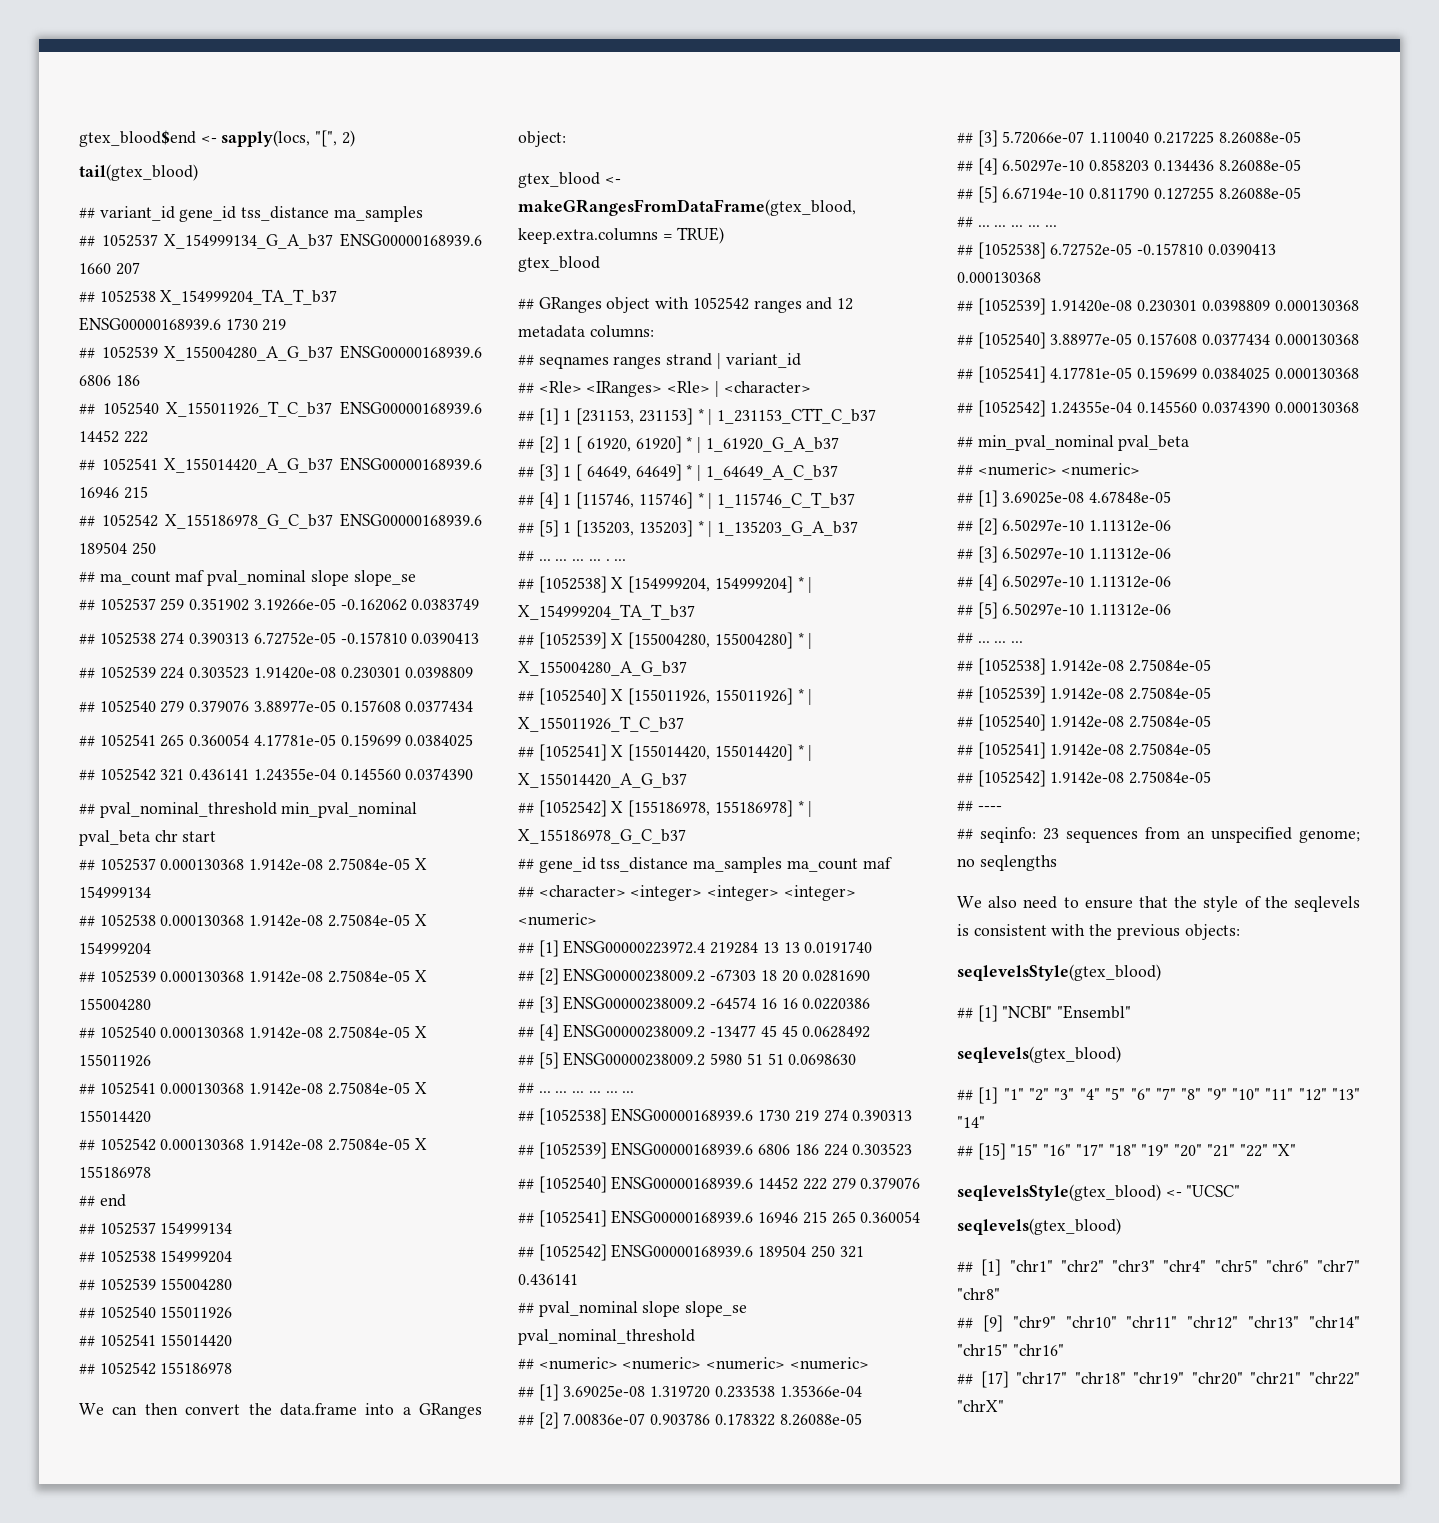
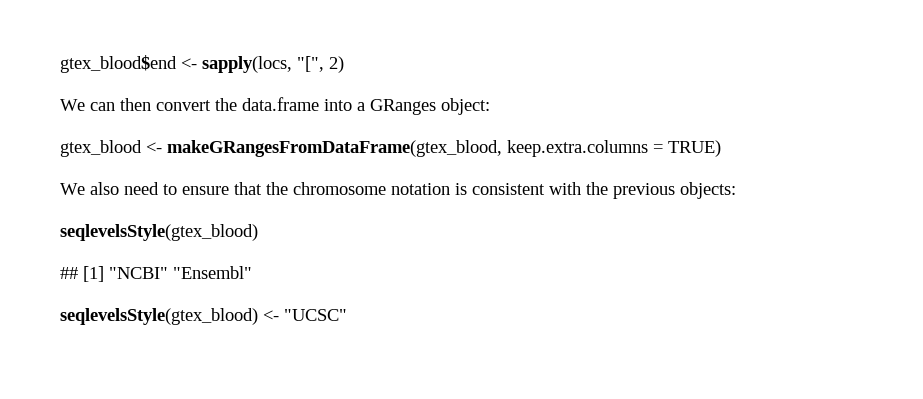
[79,164,198,181] [79,206,423,222] [79,233,482,249] [79,262,140,275] [79,289,338,305] [79,317,287,331] [79,345,482,361] [79,375,140,386] [79,401,482,417] [79,430,148,443] [79,457,482,473] [79,486,148,499] [79,513,482,529] [79,542,156,555] [79,570,416,586] [79,598,480,611] [79,632,480,645] [79,666,474,679] [79,700,474,713] [79,734,474,747] [79,768,474,781] [79,802,418,818] [79,830,217,846] [79,858,427,871] [79,886,151,898] [79,914,427,927] [79,942,151,955] [79,970,427,983] [79,998,151,1011] [79,1026,427,1039] [79,1054,151,1067] [79,1082,427,1095] [79,1110,151,1123] [79,1138,427,1151] [79,1166,151,1178] [79,1194,126,1207] [79,1222,233,1235] [79,1250,233,1263] [79,1278,233,1291] [79,1306,233,1319] [79,1334,233,1347] [79,1362,233,1375] // tail(gtex_blood) // ## variant_id gene_id tss_distance ma_samples // ## 1052537 X_154999134_G_A_b37 ENSG00000168939.6 1660 207 // ## 1052538 X_154999204_TA_T_b37 ENSG00000168939.6 1730 219 // ## 1052539 X_155004280_A_G_b37 ENSG00000168939.6 6806 186 // ## 1052540 X_155011926_T_C_b37 ENSG00000168939.6 14452 222 // ## 1052541 X_155014420_A_G_b37 ENSG00000168939.6 16946 215 // ## 1052542 X_155186978_G_C_b37 ENSG00000168939.6 189504 250 // ## ma_count maf pval_nominal slope slope_se // ## 1052537 259 0.351902 3.19266e-05 -0.162062 0.0383749 // ## 1052538 274 0.390313 6.72752e-05 -0.157810 0.0390413 // ## 1052539 224 0.303523 1.91420e-08 0.230301 0.0398809 // ## 1052540 279 0.379076 3.88977e-05 0.157608 0.0377434 // ## 1052541 265 0.360054 4.17781e-05 0.159699 0.0384025 // ## 1052542 321 0.436141 1.24355e-04 0.145560 0.0374390 // ## pval_nominal_threshold min_pval_nominal pval_beta chr start // ## 1052537 0.000130368 1.9142e-08 2.75084e-05 X 154999134 // ## 1052538 0.000130368 1.9142e-08 2.75084e-05 X 154999204 // ## 1052539 0.000130368 1.9142e-08 2.75084e-05 X 155004280 // ## 1052540 0.000130368 1.9142e-08 2.75084e-05 X 155011926 // ## 1052541 0.000130368 1.9142e-08 2.75084e-05 X 155014420 // ## 1052542 0.000130368 1.9142e-08 2.75084e-05 X 155186978 // ## end // ## 1052537 154999134 // ## 1052538 154999204 // ## 1052539 155004280 // ## 1052540 155011926 // ## 1052541 155014420 // ## 1052542 155186978 -> (344, 64) none
[518,256,600,272] [518,297,854,313] [518,325,654,338] [518,353,801,369] [518,381,811,397] [518,408,877,425] [518,436,839,453] [518,464,838,481] [518,492,856,509] [518,520,859,537] [518,550,627,562] [518,576,813,593] [518,604,695,620] [518,632,813,649] [518,661,687,676] [518,688,813,705] [518,716,684,732] [518,744,813,761] [518,773,687,788] [518,800,813,817] [518,829,686,844] [518,857,892,873] [518,885,856,901] [518,913,597,926] [518,940,873,957] [518,968,871,985] [518,996,871,1013] [518,1024,871,1041] [518,1052,857,1069] [518,1082,635,1094] [518,1108,913,1125] [518,1142,913,1159] [518,1176,921,1193] [518,1210,921,1227] [518,1244,864,1261] [518,1274,578,1285] [518,1301,748,1317] [518,1329,695,1345] [518,1357,869,1370] [518,1384,862,1401] [518,1412,862,1429] [957,130,1301,147] [957,158,1301,175] [957,186,1301,203] [957,216,1057,228] [957,242,1276,259] [957,272,1041,283] [957,298,1359,315] [957,332,1359,349] [957,366,1359,383] [957,400,1359,417] [957,435,1190,451] [957,463,1141,476] [957,490,1172,507] [957,518,1172,535] [957,546,1172,563] [957,574,1172,591] [957,602,1172,619] [957,632,1024,644] [957,658,1212,675] [957,686,1212,703] [957,714,1212,731] [957,742,1212,759] [957,770,1212,787] [957,800,1002,812] [957,827,1360,843] [957,855,1057,871] // gtex_blood // ## GRanges object with 1052542 ranges and 12 metadata columns: // ## seqnames ranges strand | variant_id // ## <Rle> <IRanges> <Rle> | <character> // ## [1] 1 [231153, 231153] * | 1_231153_CTT_C_b37 // ## [2] 1 [ 61920, 61920] * | 1_61920_G_A_b37 // ## [3] 1 [ 64649, 64649] * | 1_64649_A_C_b37 // ## [4] 1 [115746, 115746] * | 1_115746_C_T_b37 // ## [5] 1 [135203, 135203] * | 1_135203_G_A_b37 // ## ... ... ... ... . ... // ## [1052538] X [154999204, 154999204] * | X_154999204_TA_T_b37 // ## [1052539] X [155004280, 155004280] * | X_155004280_A_G_b37 // ## [1052540] X [155011926, 155011926] * | X_155011926_T_C_b37 // ## [1052541] X [155014420, 155014420] * | X_155014420_A_G_b37 // ## [1052542] X [155186978, 155186978] * | X_155186978_G_C_b37 // ## gene_id tss_distance ma_samples ma_count maf // ## <character> <integer> <integer> <integer> <numeric> // ## [1] ENSG00000223972.4 219284 13 13 0.0191740 // ## [2] ENSG00000238009.2 -67303 18 20 0.0281690 // ## [3] ENSG00000238009.2 -64574 16 16 0.0220386 // ## [4] ENSG00000238009.2 -13477 45 45 0.0628492 // ## [5] ENSG00000238009.2 5980 51 51 0.0698630 // ## ... ... ... ... ... ... // ## [1052538] ENSG00000168939.6 1730 219 274 0.390313 // ## [1052539] ENSG00000168939.6 6806 186 224 0.303523 // ## [1052540] ENSG00000168939.6 14452 222 279 0.379076 // ## [1052541] ENSG00000168939.6 16946 215 265 0.360054 // ## [1052542] ENSG00000168939.6 189504 250 321 0.436141 // ## pval_nominal slope slope_se pval_nominal_threshold // ## <numeric> <numeric> <numeric> <numeric> // ## [1] 3.69025e-08 1.319720 0.233538 1.35366e-04 // ## [2] 7.00836e-07 0.903786 0.178322 8.26088e-05 // ## [3] 5.72066e-07 1.110040 0.217225 8.26088e-05 // ## [4] 6.50297e-10 0.858203 0.134436 8.26088e-05 // ## [5] 6.67194e-10 0.811790 0.127255 8.26088e-05 // ## ... ... ... ... ... // ## [1052538] 6.72752e-05 -0.157810 0.0390413 0.000130368 // ## [1052539] 1.91420e-08 0.230301 0.0398809 0.000130368 // ## [1052540] 3.88977e-05 0.157608 0.0377434 0.000130368 // ## [1052541] 4.17781e-05 0.159699 0.0384025 0.000130368 // ## [1052542] 1.24355e-04 0.145560 0.0374390 0.000130368 // ## min_pval_nominal pval_beta // ## <numeric> <numeric> // ## [1] 3.69025e-08 4.67848e-05 // ## [2] 6.50297e-10 1.11312e-06 // ## [3] 6.50297e-10 1.11312e-06 // ## [4] 6.50297e-10 1.11312e-06 // ## [5] 6.50297e-10 1.11312e-06 // ## ... ... ... // ## [1052538] 1.9142e-08 2.75084e-05 // ## [1052539] 1.9142e-08 2.75084e-05 // ## [1052540] 1.9142e-08 2.75084e-05 // ## [1052541] 1.9142e-08 2.75084e-05 // ## [1052542] 1.9142e-08 2.75084e-05 // ## ---- // ## seqinfo: 23 sequences from an unspecified genome; no seqlengths -> (721, 148) none
[1203,896,1360,912] style of the seqlevels -> [293,182,450,195] chromosome notation
[957,1046,1121,1063] [957,1087,1360,1104] [957,1116,985,1128] [957,1143,1297,1160] [957,1184,1241,1201] [957,1218,1121,1235] [957,1259,1360,1276] [957,1288,1000,1300] [957,1315,1360,1332] [957,1344,1064,1356] [957,1371,1360,1388] [957,1400,1004,1412] seqlevels(gtex_blood) // ## [1] "1" "2" "3" "4" "5" "6" "7" "8" "9" "10" "11" "12" "13" "14" // ## [15] "15" "16" "17" "18" "19" "20" "21" "22" "X" // seqlevelsStyle(gtex_blood) <- "UCSC" // seqlevels(gtex_blood) // ## [1] "chr1" "chr2" "chr3" "chr4" "chr5" "chr6" "chr7" "chr8" // ## [9] "chr9" "chr10" "chr11" "chr12" "chr13" "chr14" "chr15" "chr16" // ## [17] "chr17" "chr18" "chr19" "chr20" "chr21" "chr22" "chrX" -> [60,308,347,325] seqlevelsStyle(gtex_blood) <- "UCSC"

